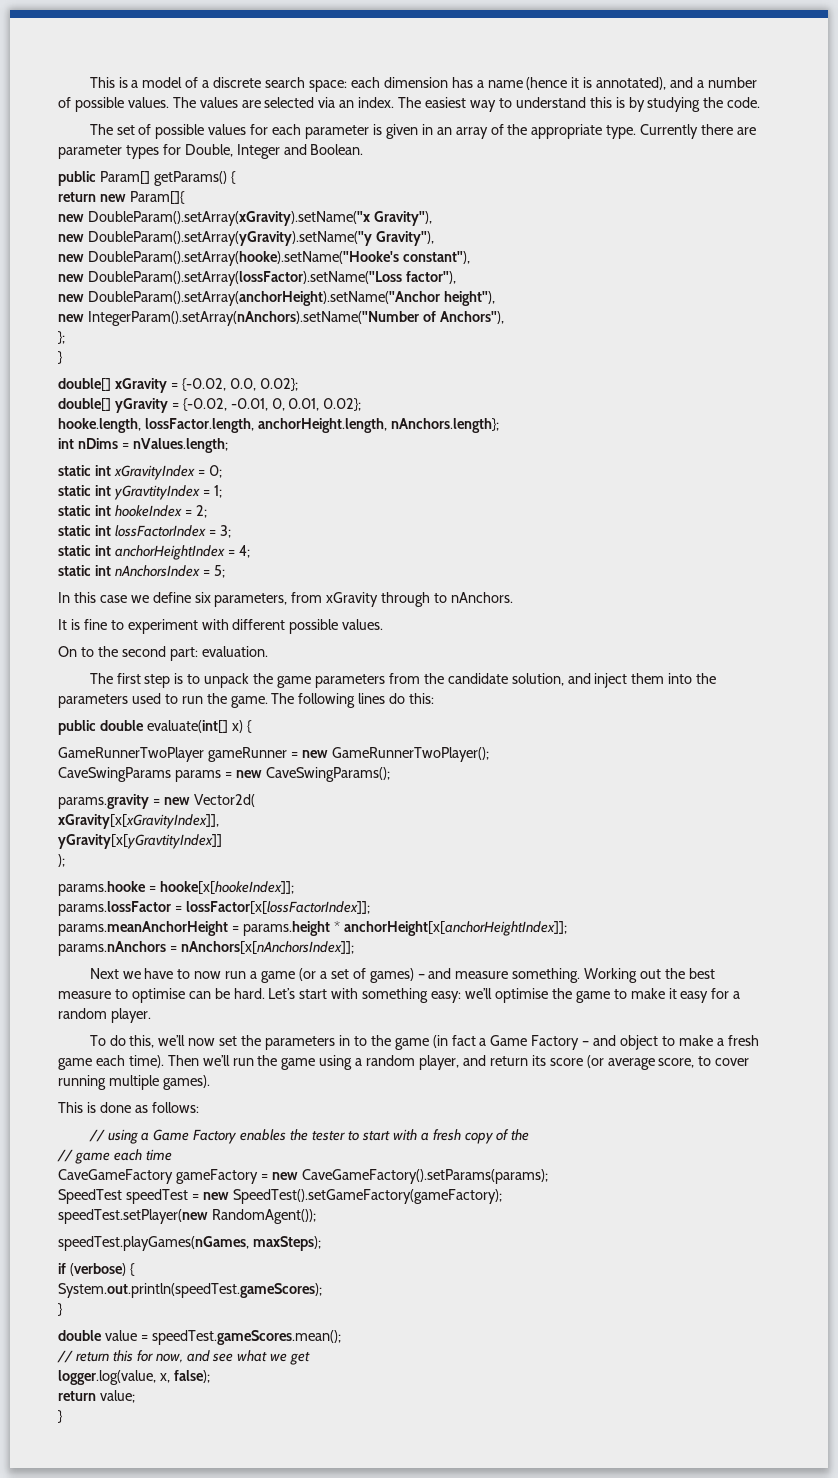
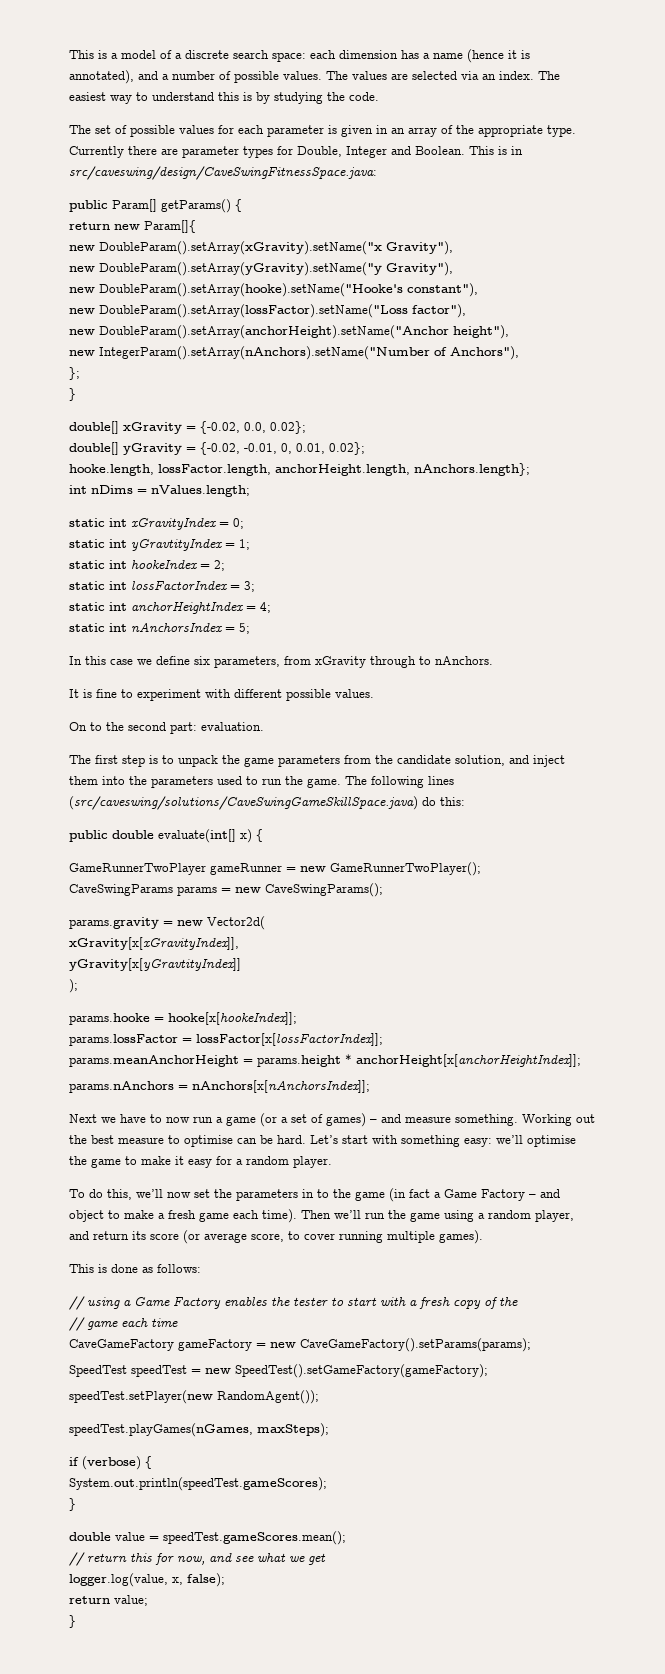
(364, 149) none -> [469,146,523,155] [69,166,377,180] This is in src/caveswing/design/CaveSwingFitnessSpace.java:
(386, 698) none -> [69,796,418,810] (src/caveswing/solutions/CaveSwingGameSkillSpace.java)

